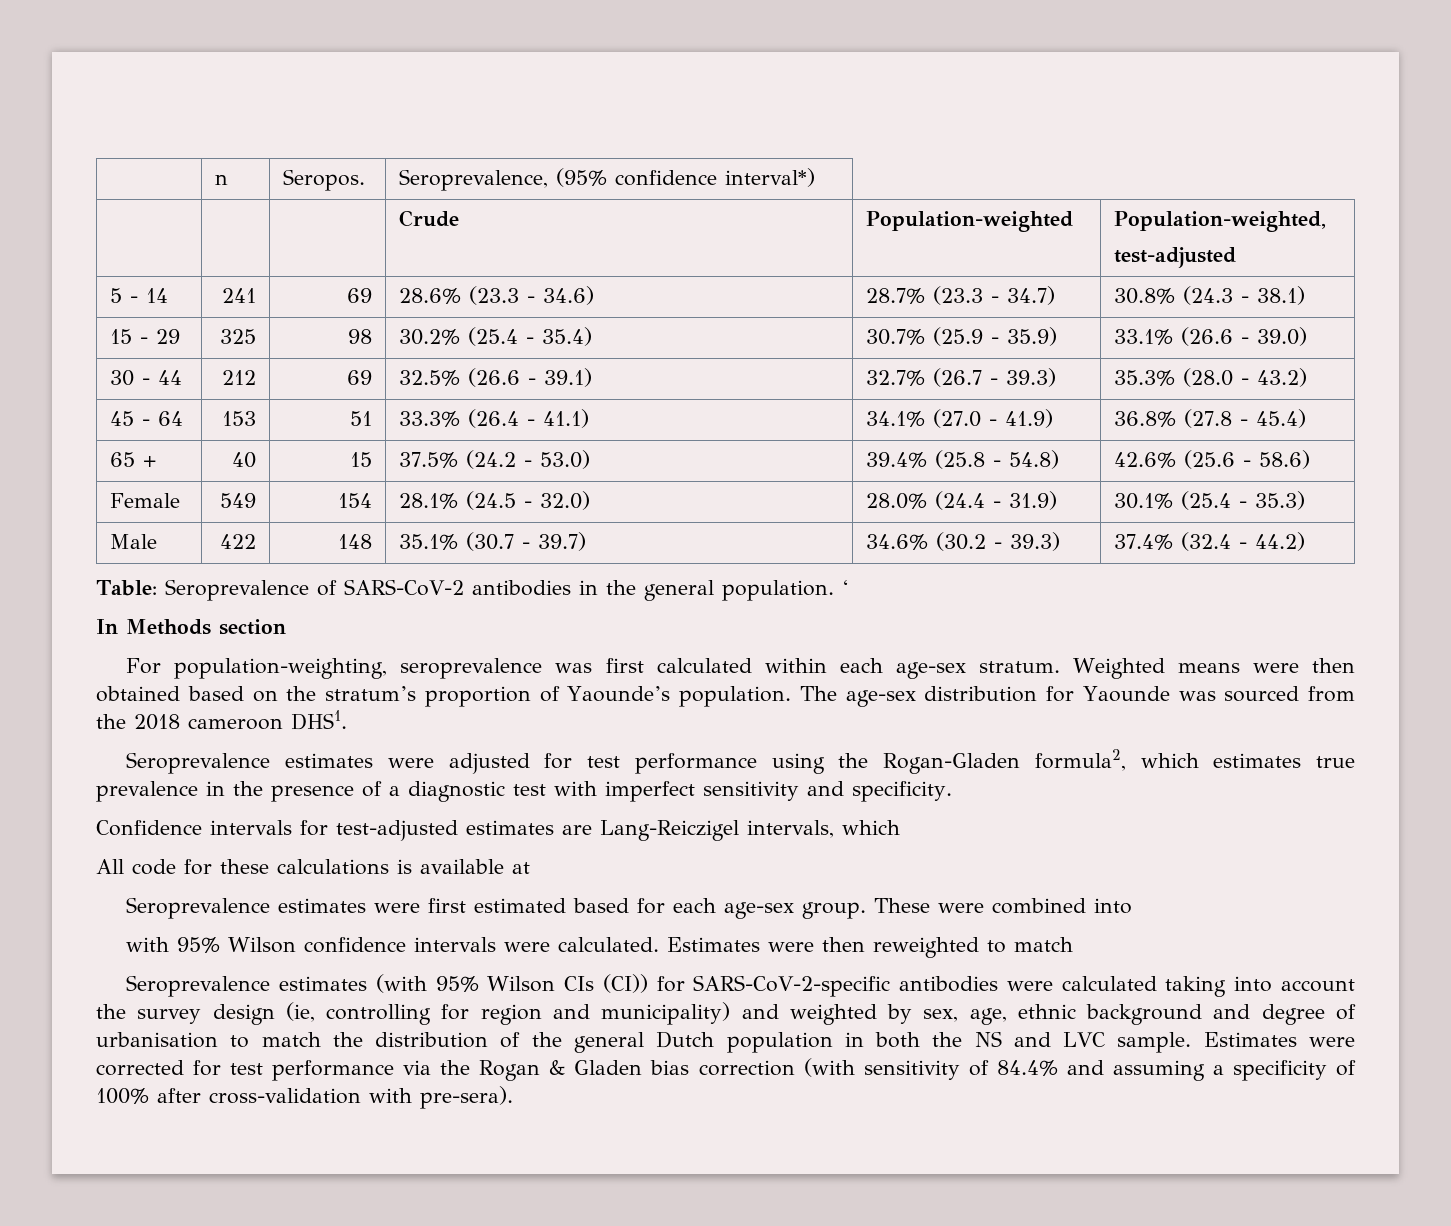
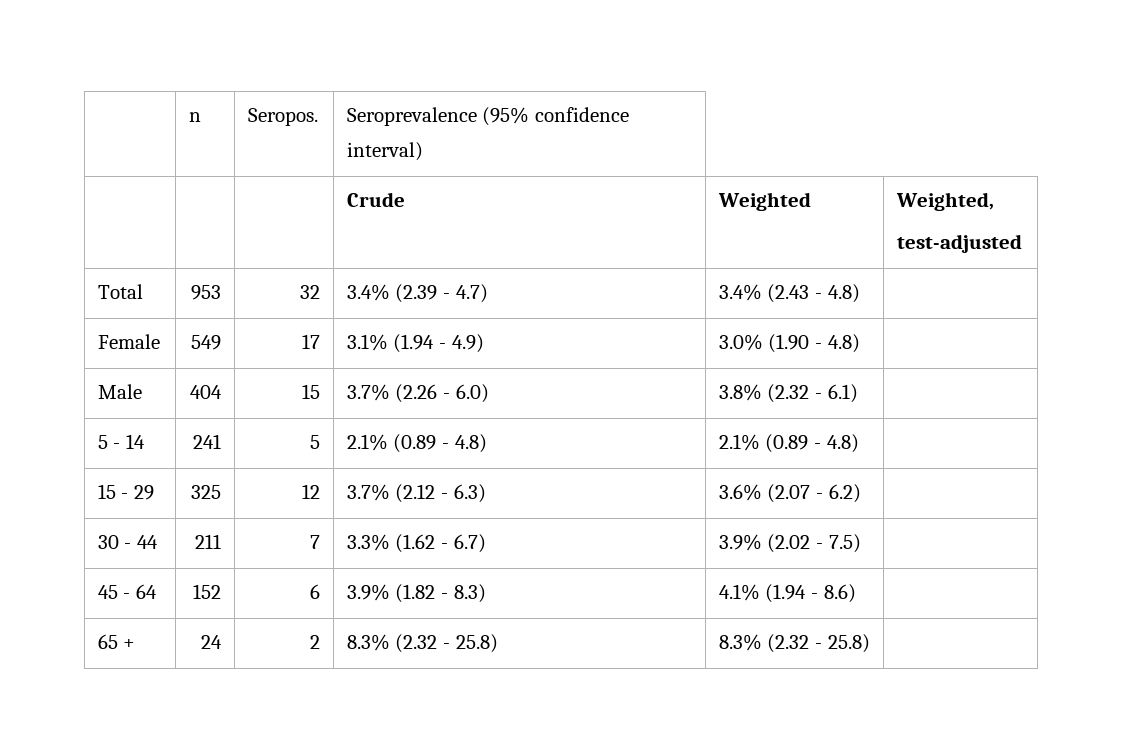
[398,169,548,191] Seroprevalence, -> [346,107,477,126] Seroprevalence
[724,168,815,187] interval*) -> [346,142,423,161] interval)
[865,211,1073,232] [1113,211,1326,232] Population-weighted | Population-weighted, -> [717,192,811,211] [895,192,994,211] Weighted | Weighted,
[109,288,168,303] [222,288,257,303] [347,288,373,303] [398,286,594,305] [865,286,1055,305] [1113,286,1305,305] [109,329,180,344] [220,329,257,344] [348,329,373,344] [398,327,592,346] [865,327,1057,346] [1113,327,1307,346] [109,370,182,386] [222,370,257,385] [347,370,373,385] [398,368,592,387] [865,368,1056,387] [1113,368,1307,387] [109,411,183,426] [222,411,257,426] [350,411,373,426] [398,409,589,428] [865,409,1053,428] [1113,409,1306,428] [109,452,156,467] [232,452,257,468] [350,452,373,467] [398,450,590,469] [865,450,1059,469] [1113,450,1310,469] [109,493,180,508] [220,493,257,508] [338,493,373,508] [398,491,590,510] [865,491,1057,510] [1113,491,1305,510] [109,534,157,549] [220,534,257,549] [338,534,373,549] [398,532,586,551] [865,532,1060,551] [1113,532,1305,551] [96,579,849,601] [96,619,286,635] [126,658,1356,679] [96,686,1355,707] [96,710,347,730] [126,749,1355,774] [96,781,952,802] [96,820,900,841] [96,859,530,875] [126,897,1133,919] [126,937,1074,958] [126,974,1355,997] [96,1002,1357,1025] [96,1031,1356,1053] [96,1058,1356,1081] [96,1086,513,1109] 5 - 14 | 241 | 69 | 28.6% (23.3 - 34.6) | 28.7% (23.3 - 34.7) | 30.8% (24.3 - 38.1) // 15 - 29 | 325 | 98 | 30.2% (25.4 - 35.4) | 30.7% (25.9 - 35.9) | 33.1% (26.6 - 39.0) // 30 - 44 | 212 | 69 | 32.5% (26.6 - 39.1) | 32.7% (26.7 - 39.3) | 35.3% (28.0 - 43.2) // 45 - 64 | 153 | 51 | 33.3% (26.4 - 41.1) | 34.1% (27.0 - 41.9) | 36.8% (27.8 - 45.4) // 65 + | 40 | 15 | 37.5% (24.2 - 53.0) | 39.4% (25.8 - 54.8) | 42.6% (25.6 - 58.6) // Female | 549 | 154 | 28.1% (24.5 - 32.0) | 28.0% (24.4 - 31.9) | 30.1% (25.4 - 35.3) // Male | 422 | 148 | 35.1% (30.7 - 39.7) | 34.6% (30.2 - 39.3) | 37.4% (32.4 - 44.2) // Table: Seroprevalence of SARS-CoV-2 antibodies in the general population. ‘ // In Methods section // For population-weighting, seroprevalence was first calculated within each age-sex stratum. Weighted means were then obtained based on the stratum’s proportion of Yaounde’s population. The age-sex distribution for Yaounde was sourced from the 2018 cameroon DHS1. // Seroprevalence estimates were adjusted for test performance using the Rogan-Gladen formula2, which estimates true prevalence in the presence of a diagnostic test with imperfect sensitivity and specificity. // Confidence intervals for test-adjusted estimates are Lang-Reiczigel intervals, which // All code for these calculations is available at // Seroprevalence estimates were first estimated based for each age-sex group. These were combined into // with 95% Wilson confidence intervals were calculated. Estimates were then reweighted to match // Seroprevalence estimates (with 95% Wilson CIs (CI)) for SARS-CoV-2-specific antibodies were calculated taking into account the survey design (ie, controlling for region and municipality) and weighted by sex, age, ethnic background and degree of urbanisation to match the distribution of the general Dutch population in both the NS and LVC sample. Estimates were corrected for test performance via the Rogan & Gladen bias correction (with sensitivity of 84.4% and assuming a specificity of 100% after cross-validation with pre-sera). -> [97,284,143,299] [191,285,222,300] [300,285,321,299] [346,284,488,303] [718,284,860,303] [97,334,160,349] [191,335,222,350] [302,334,321,349] [346,334,484,353] [718,334,860,353] [97,384,142,399] [190,385,223,399] [302,384,321,399] [346,384,489,403] [718,384,858,403] [97,434,145,449] [193,434,222,449] [310,435,321,449] [346,434,487,453] [718,434,859,453] [97,484,154,500] [191,485,222,499] [302,484,321,499] [346,484,486,503] [718,484,861,503] [97,535,158,549] [195,534,222,549] [310,535,321,549] [346,534,486,553] [718,534,861,553] [97,584,157,599] [193,584,222,599] [310,584,321,599] [346,584,486,603] [718,584,856,603] [97,634,136,649] [201,635,223,649] [310,635,321,649] [346,634,498,653] [718,634,870,653] Total | 953 | 32 | 3.4% (2.39 - 4.7) | 3.4% (2.43 - 4.8) | // Female | 549 | 17 | 3.1% (1.94 - 4.9) | 3.0% (1.90 - 4.8) | // Male | 404 | 15 | 3.7% (2.26 - 6.0) | 3.8% (2.32 - 6.1) | // 5 - 14 | 241 | 5 | 2.1% (0.89 - 4.8) | 2.1% (0.89 - 4.8) | // 15 - 29 | 325 | 12 | 3.7% (2.12 - 6.3) | 3.6% (2.07 - 6.2) | // 30 - 44 | 211 | 7 | 3.3% (1.62 - 6.7) | 3.9% (2.02 - 7.5) | // 45 - 64 | 152 | 6 | 3.9% (1.82 - 8.3) | 4.1% (1.94 - 8.6) | // 65 + | 24 | 2 | 8.3% (2.32 - 25.8) | 8.3% (2.32 - 25.8) |

